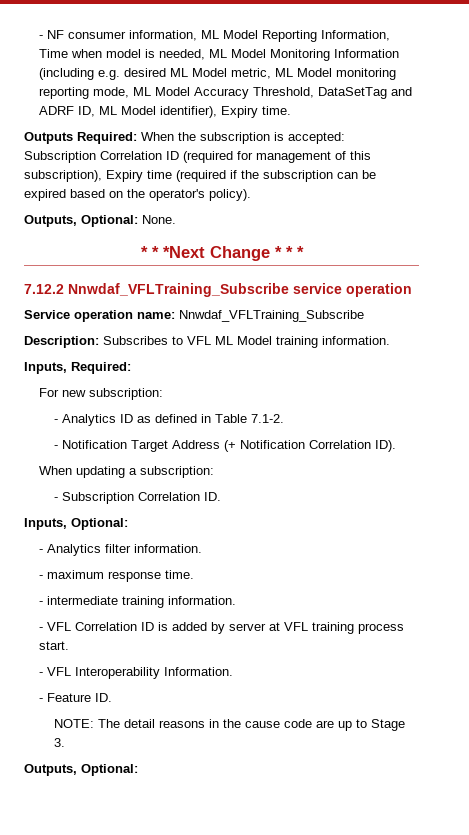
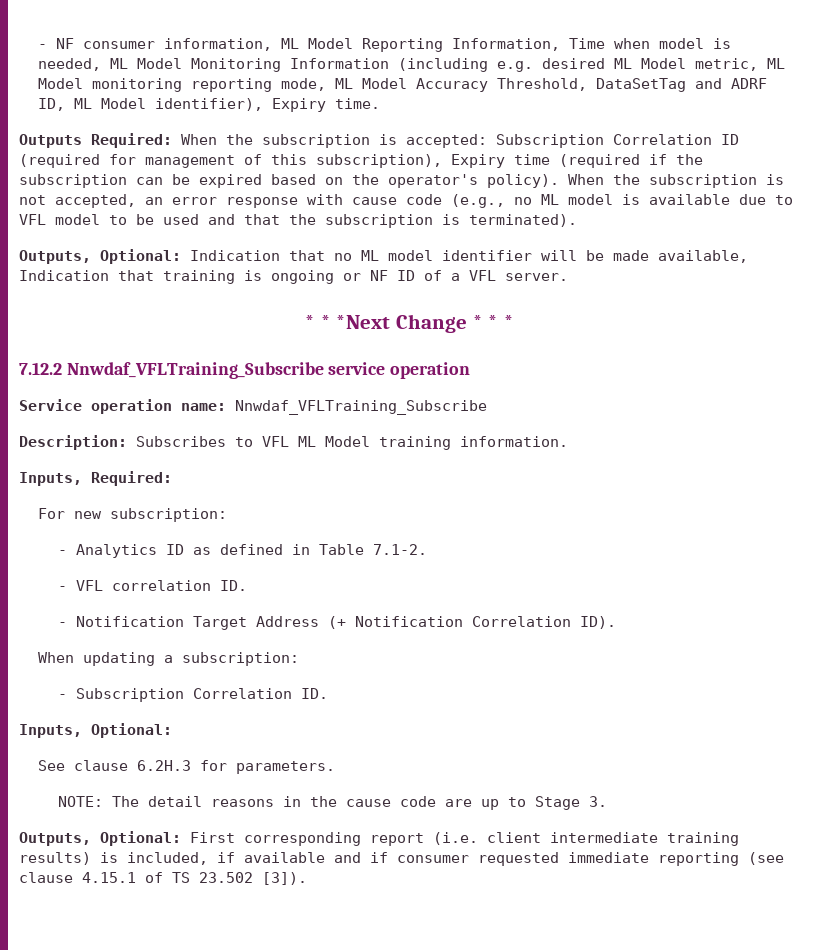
[24,215,176,227] // Outputs, Optional: None. -> [568,174,784,188] [19,194,793,208] [19,214,577,228] [19,249,748,264] [19,270,568,284] When the subscription is not accepted, an error response with cause code (e.g., no ML model is available due to VFL model to be used and that the subscription is terminated). // Outputs, Optional: Indication that no ML model identifier will be made available, Indication that training is ongoing or NF ID of a VFL server.
(284, 418) none -> [57,580,247,591] // - VFL correlation ID.
[38,544,202,556] [38,570,194,582] [38,596,236,608] [38,622,404,634] [38,641,69,650] [38,667,233,679] [38,693,112,702] - Analytics filter information. // - maximum response time. // - intermediate training information. // - VFL Correlation ID is added by server at VFL training process start. // - VFL Interoperability Information. // - Feature ID. -> [38,760,336,774] See clause 6.2H.3 for parameters.
(138, 770) none -> [190,832,739,846] [19,852,784,866] [19,872,307,885] First corresponding report (i.e. client intermediate training results) is included, if available and if consumer requested immediate reporting (see clause 4.15.1 of TS 23.502 [3]).

